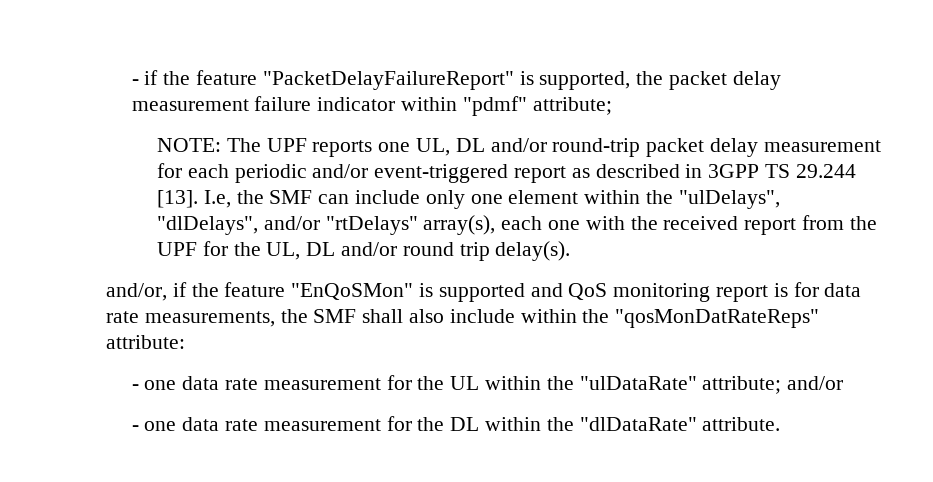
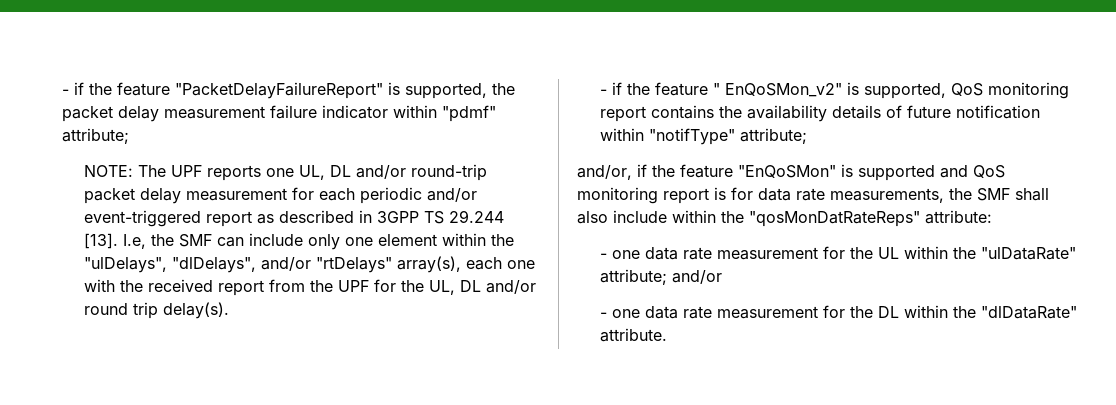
(571, 251) none -> [599,82,1069,99] [599,105,1040,122] [599,128,807,145] // - if the feature " EnQoSMon_v2" is supported, QoS monitoring report contains the availability details of future notification within "notifType" attribute;

